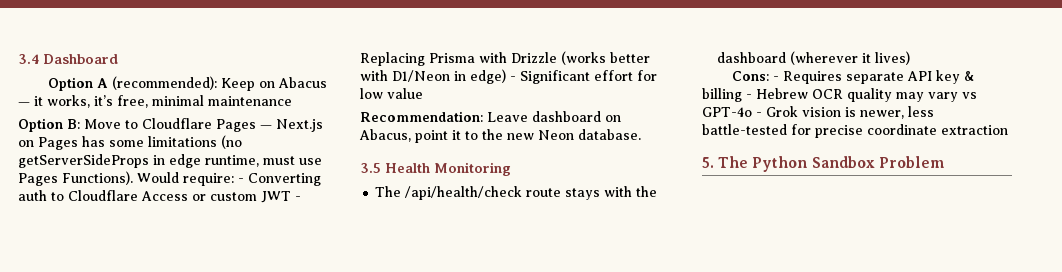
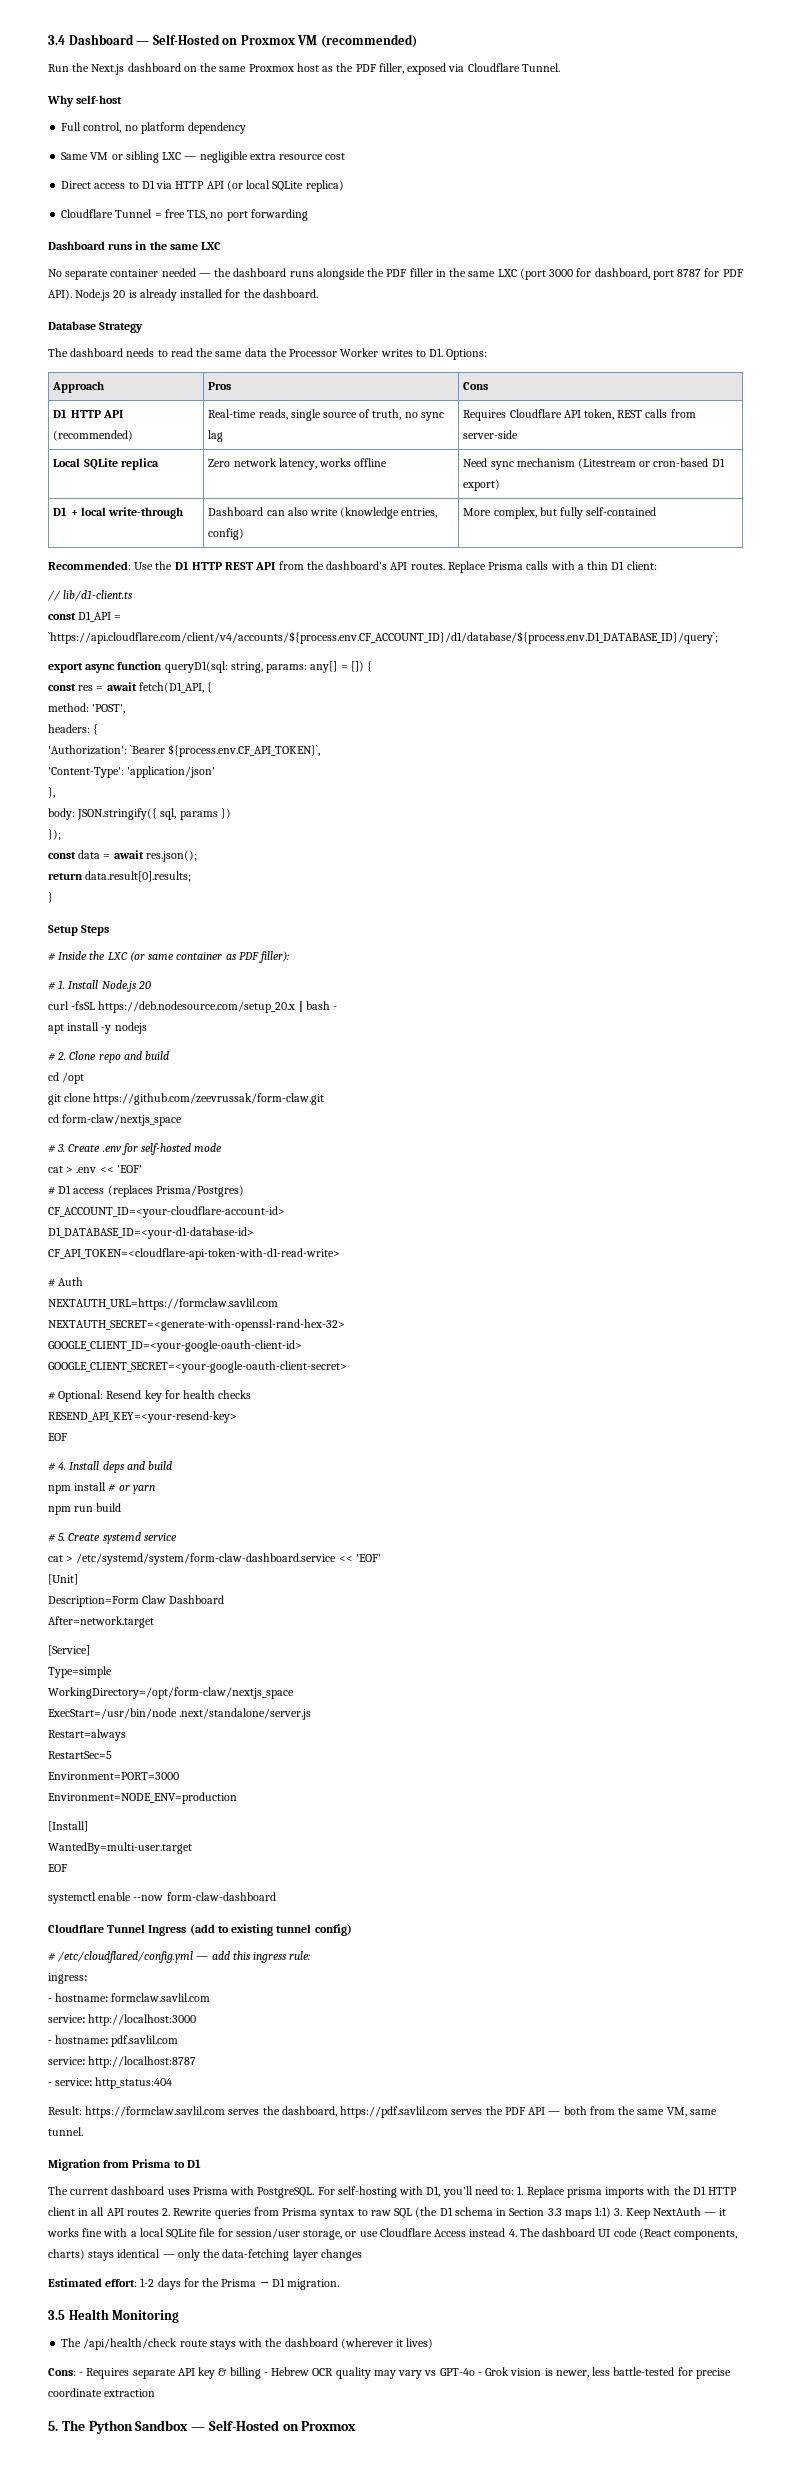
[47,76,327,91] [18,95,292,108] [18,118,323,132] [18,135,242,150] [18,154,322,168] [18,171,321,186] [18,190,301,203] [360,51,650,66] [360,69,657,84] [360,88,423,99] [360,111,621,122] [359,129,641,143] // Option A (recommended): Keep on Abacus — it works, it’s free, minimal maintenance // Option B: Move to Cloudflare Pages — Next.js on Pages has some limitations (no getServerSideProps in edge runtime, must use Pages Functions). Would require: - Converting auth to Cloudflare Access or custom JWT - Replacing Prisma with Drizzle (works better with D1/Neon in edge) - Significant effort for low value // Recommendation: Leave dashboard on Abacus, point it to the new Neon database. -> [136,34,417,48] [48,63,560,75] [47,95,123,107] [61,122,247,134] [61,151,346,163] [61,180,344,192] [61,209,308,221] [48,241,222,250] [48,268,743,280] [48,289,318,301] [48,321,144,333] [48,348,488,360] [52,381,105,393] [208,382,232,390] [463,382,489,390] [53,409,123,418] [53,430,134,441] [208,409,444,421] [208,430,224,442] [463,409,696,421] [463,430,519,439] [53,458,159,470] [208,458,388,470] [463,458,725,470] [463,479,501,491] [53,507,183,519] [208,507,438,519] [208,528,245,540] [463,507,657,519] [48,561,657,573] [48,590,134,601] [48,611,122,622] [48,631,718,644] [48,661,373,673] [48,682,213,693] [48,703,126,714] [48,724,99,735] [48,744,321,757] [48,766,216,778] [48,787,55,798] [48,808,231,820] [48,829,61,840] [48,850,197,862] [48,871,192,882] [48,892,53,903] [48,925,110,936] [48,951,290,963] [48,980,151,992] [48,1001,338,1013] [48,1022,147,1034] [48,1051,170,1063] [48,1072,85,1084] [48,1093,325,1105] [48,1114,183,1126] [48,1143,223,1155] [48,1165,142,1173] [48,1185,244,1197] [48,1206,285,1218] [48,1227,254,1239] [48,1248,340,1260] [48,1277,84,1287] [48,1298,278,1310] [48,1319,345,1331] [48,1340,302,1352] [48,1361,347,1373] [48,1390,252,1402] [48,1411,237,1423] [48,1433,67,1441] [48,1461,173,1473] [48,1482,155,1494] [48,1503,122,1515] [48,1532,177,1544] [48,1553,381,1565] [48,1574,78,1585] [48,1595,225,1607] [48,1616,154,1628] [48,1645,90,1656] [48,1666,112,1678] [48,1687,294,1699] [48,1708,312,1720] [48,1729,126,1741] [48,1751,112,1759] [48,1772,179,1780] [48,1792,237,1804] [48,1821,88,1832] [48,1842,192,1854] [48,1864,67,1872] [48,1892,276,1904] [48,1924,352,1936] [48,1951,311,1963] [48,1973,87,1984] [48,1993,211,2002] [48,2014,197,2026] [48,2035,179,2047] [48,2056,197,2068] [48,2077,173,2089] [48,2106,717,2118] [48,2127,83,2136] [48,2159,201,2171] [48,2186,738,2198] [48,2207,727,2219] [47,2228,738,2240] [48,2249,362,2261] [48,2278,340,2290] — Self-Hosted on Proxmox VM (recommended) // Run the Next.js dashboard on the same Proxmox host as the PDF filler, exposed via Cloudflare Tunnel. // Why self-host // Full control, no platform dependency // Same VM or sibling LXC — negligible extra resource cost // Direct access to D1 via HTTP API (or local SQLite replica) // Cloudflare Tunnel = free TLS, no port forwarding // Dashboard runs in the same LXC // No separate container needed — the dashboard runs alongside the PDF filler in the same LXC (port 3000 for dashboard, port 8787 for PDF API). Node.js 20 is already installed for the dashboard. // Database Strategy // The dashboard needs to read the same data the Processor Worker writes to D1. Options: // Approach | Pros | Cons // D1 HTTP API (recommended) | Real-time reads, single source of truth, no sync lag | Requires Cloudflare API token, REST calls from server-side // Local SQLite replica | Zero network latency, works offline | Need sync mechanism (Litestream or cron-based D1 export) // D1 + local write-through | Dashboard can also write (knowledge entries, config) | More complex, but fully self-contained // Recommended: Use the D1 HTTP REST API from the dashboard’s API routes. Replace Prisma calls with a thin D1 client: // // lib/d1-client.ts // const D1_API = `https://api.cloudflare.com/client/v4/accounts/${process.env.CF_ACCOUNT_ID}/d1/database/${process.env.D1_DATABASE_ID}/query`; // export async function queryD1(sql: string, params: any[] = []) { // const res = await fetch(D1_API, { // method: 'POST', // headers: { // 'Authorization': `Bearer ${process.env.CF_API_TOKEN}`, // 'Content-Type': 'application/json' // }, // body: JSON.stringify({ sql, params }) // }); // const data = await res.json(); // return data.result[0].results; // } // Setup Steps // # Inside the LXC (or same container as PDF filler): // # 1. Install Node.js 20 // curl -fsSL https://deb.nodesource.com/setup_20.x | bash - // apt install -y nodejs // # 2. Clone repo and build // cd /opt // git clone https://github.com/zeevrussak/form-claw.git // cd form-claw/nextjs_space // # 3. Create .env for self-hosted mode // cat > .env << 'EOF' // # D1 access (replaces Prisma/Postgres) // CF_ACCOUNT_ID=<your-cloudflare-account-id> // D1_DATABASE_ID=<your-d1-database-id> // CF_API_TOKEN=<cloudflare-api-token-with-d1-read-write> // # Auth // NEXTAUTH_URL=https://formclaw.savlil.com // NEXTAUTH_SECRET=<generate-with-openssl-rand-hex-32> // GOOGLE_CLIENT_ID=<your-google-oauth-client-id> // GOOGLE_CLIENT_SECRET=<your-google-oauth-client-secret> // # Optional: Resend key for health checks // RESEND_API_KEY=<your-resend-key> // EOF // # 4. Install deps and build // npm install # or yarn // npm run build // # 5. Create systemd service // cat > /etc/systemd/system/form-claw-dashboard.service << 'EOF' // [Unit] // Description=Form Claw Dashboard // After=network.target // [Service] // Type=simple // WorkingDirectory=/opt/form-claw/nextjs_space // ExecStart=/usr/bin/node .next/standalone/server.js // Restart=always // RestartSec=5 // Environment=PORT=3000 // Environment=NODE_ENV=production // [Install] // WantedBy=multi-user.target // EOF // systemctl enable --now form-claw-dashboard // Cloudflare Tunnel Ingress (add to existing tunnel config) // # /etc/cloudflared/config.yml — add this ingress rule: // ingress: // - hostname: formclaw.savlil.com // service: http://localhost:3000 // - hostname: pdf.savlil.com // service: http://localhost:8787 // - service: http_status:404 // Result: https://formclaw.savlil.com serves the dashboard, https://pdf.savlil.com serves the PDF API — both from the same VM, same tunnel. // Migration from Prisma to D1 // The current dashboard uses Prisma with PostgreSQL. For self-hosting with D1, you’ll need to: 1. Replace prisma imports with the D1 HTTP client in all API routes 2. Rewrite queries from Prisma syntax to raw SQL (the D1 schema in Section 3.3 maps 1:1) 3. Keep NextAuth — it works fine with a local SQLite file for session/user storage, or use Cloudflare Access instead 4. The dashboard UI code (React components, charts) stays identical — only the data-fetching layer changes // Estimated effort: 1-2 days for the Prisma → D1 migration.
[878,156,945,168] Problem -> [191,2420,357,2431] — Self-Hosted on Proxmox

